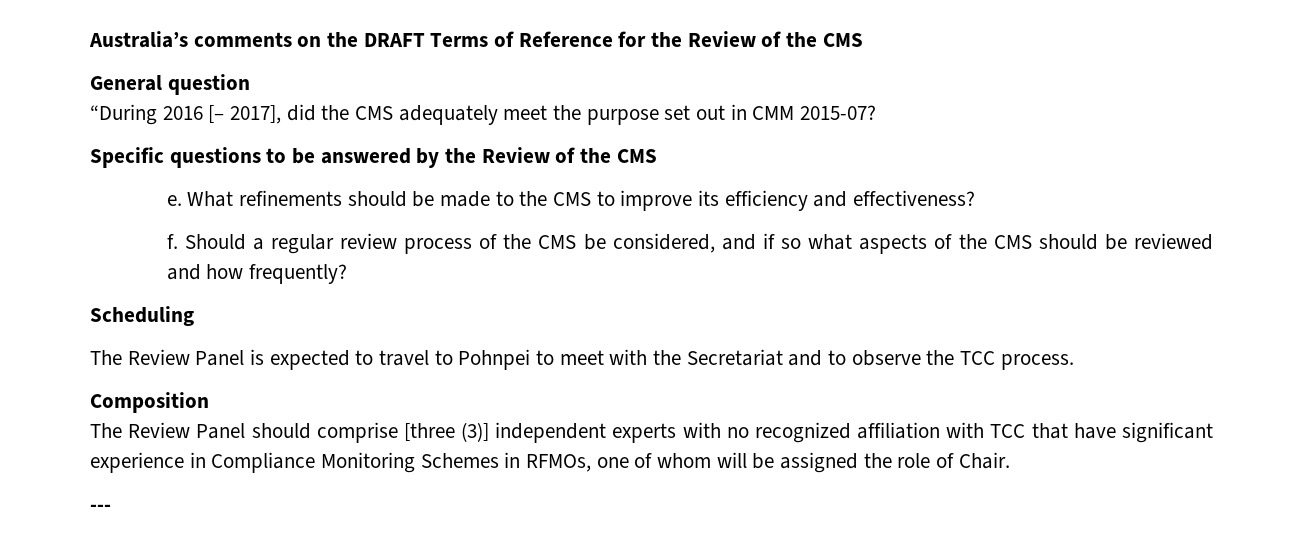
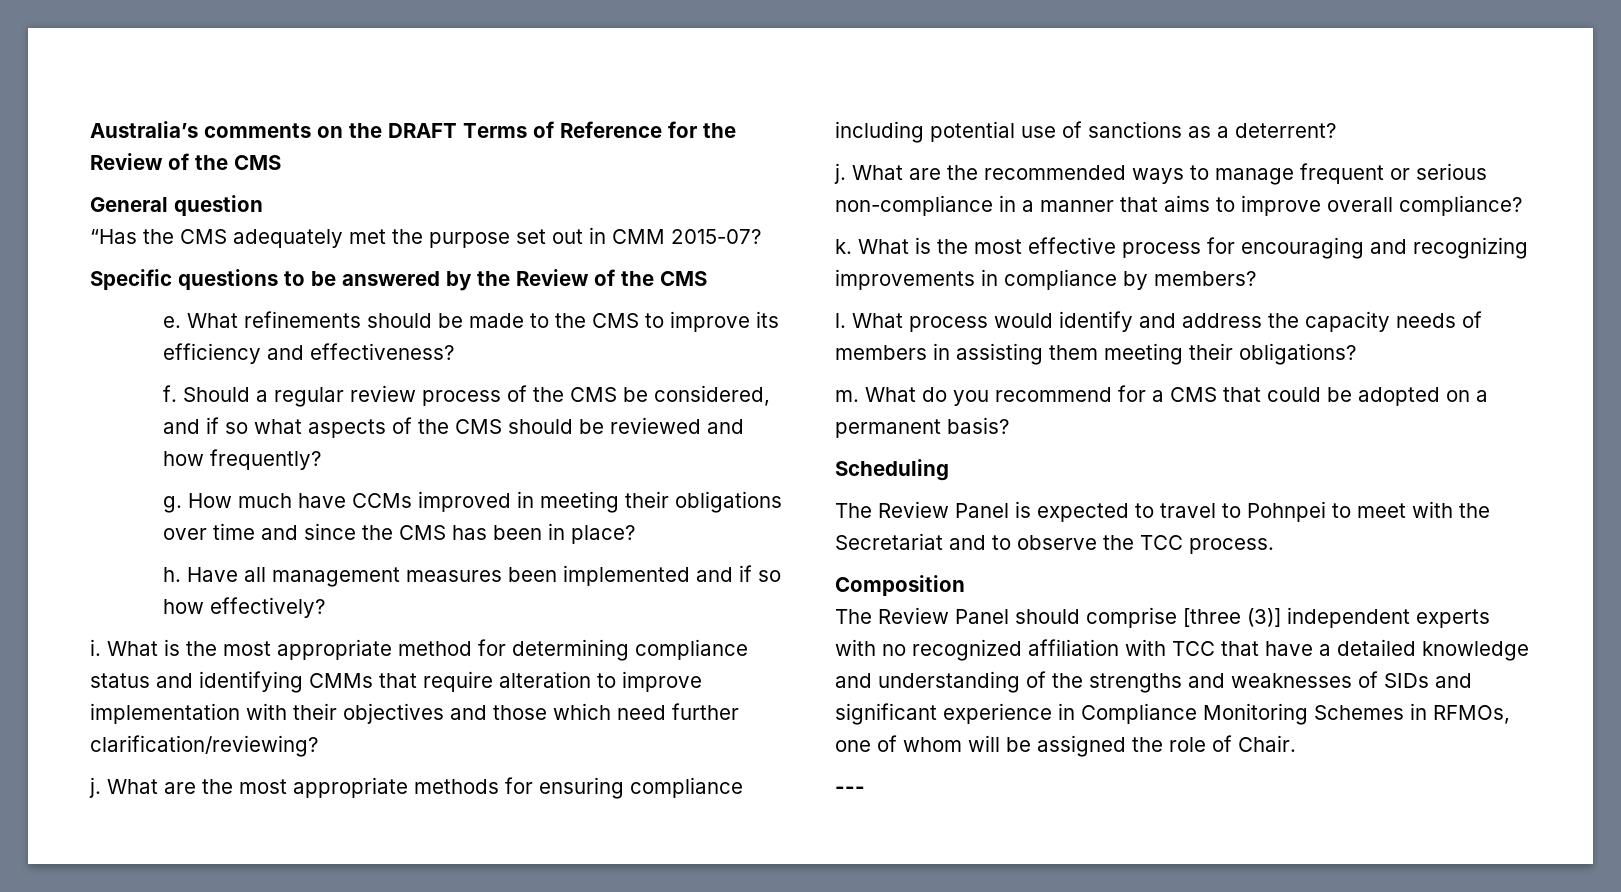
[90,104,316,125] “During 2016 [– 2017], did -> [90,229,137,244] “Has
[503,105,548,120] meet -> [349,229,386,244] met
(347, 274) none -> [163,491,783,513] [163,523,636,544] [163,565,782,587] [163,597,326,618] [90,639,748,661] [90,671,702,693] [90,703,739,724] [90,735,318,757] [89,777,743,799] [835,121,1336,143] [834,163,1487,185] [835,195,1522,216] [835,237,1528,259] [835,269,1256,290] [835,311,1482,332] [835,343,1356,365] [835,385,1488,406] [835,417,1009,438] // g. How much have CCMs improved in meeting their obligations over time and since the CMS has been in place? // h. Have all management measures been implemented and if so how effectively? // i. What is the most appropriate method for determining compliance status and identifying CMMs that require alteration to improve implementation with their objectives and those which need further clarification/reviewing? // j. What are the most appropriate methods for ensuring compliance including potential use of sanctions as a deterrent? // j. What are the recommended ways to manage frequent or serious non-compliance in a manner that aims to improve overall compliance? // k. What is the most effective process for encouraging and recognizing improvements in compliance by members? // l. What process would identify and address the capacity needs of members in assisting them meeting their obligations? // m. What do you recommend for a CMS that could be adopted on a permanent basis?
(1116, 431) none -> [1319,639,1529,661] [835,671,1472,693] a detailed knowledge and understanding of the strengths and weaknesses of SIDs and

